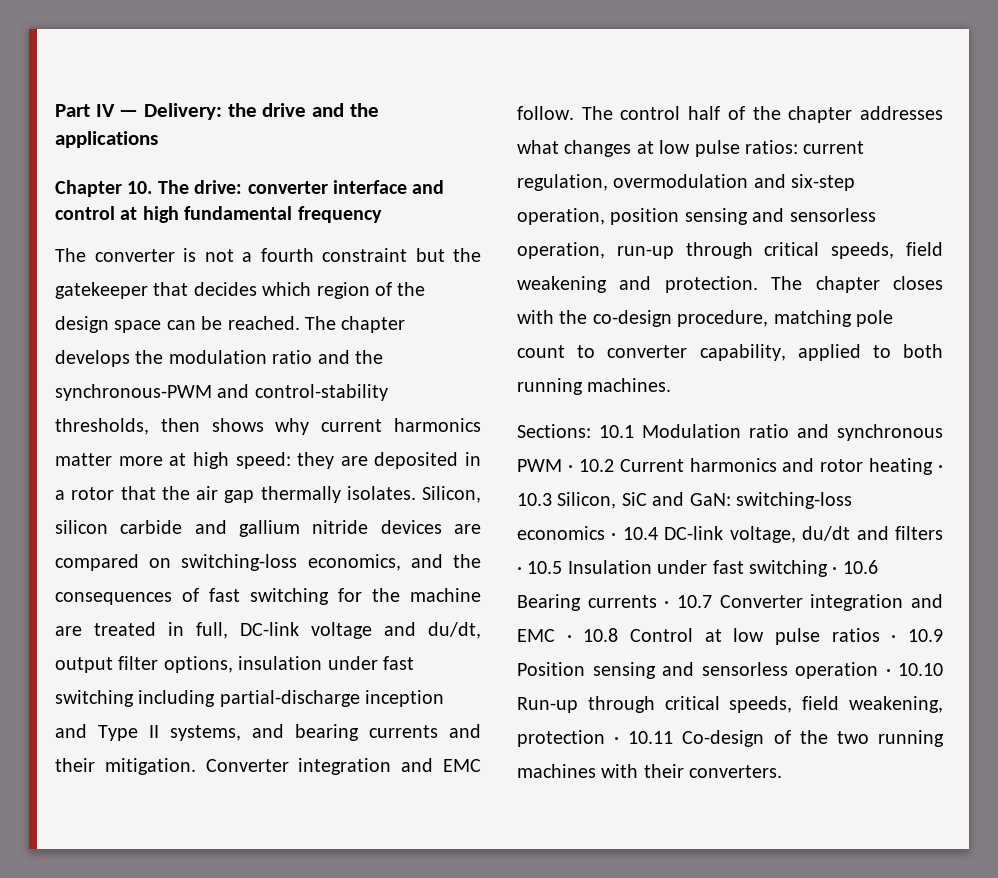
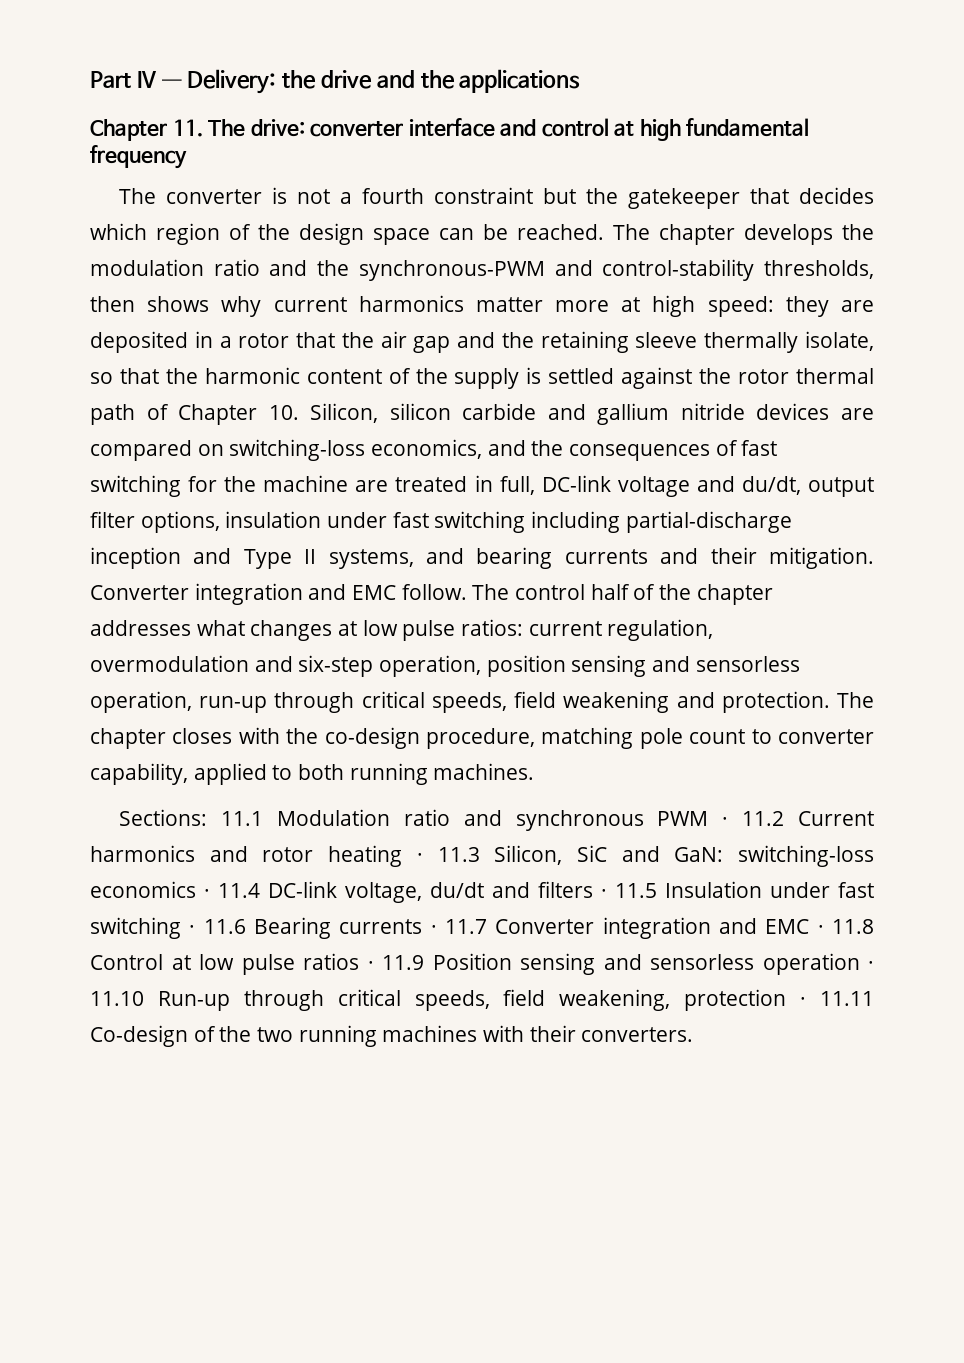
[127,181,153,194] 10. -> [172,119,203,137] 11.
[260,486,416,503] thermally isolates. -> [457,331,874,353] [90,367,874,389] [90,404,299,425] and the retaining sleeve thermally isolate, so that the harmonic content of the supply is settled against the rotor thermal path of Chapter 10.
[599,425,634,438] 10.1 -> [221,811,264,826] 11.1
[578,459,614,472] 10.2 -> [742,811,785,826] 11.2
[517,493,552,506] 10.3 -> [437,847,480,862] 11.3
[622,527,658,540] 10.4 -> [218,883,260,898] 11.4
[527,561,563,574] 10.5 -> [615,883,657,898] 11.5
[842,560,878,574] 10.6 -> [203,919,246,934] 11.6
[677,595,712,608] 10.7 -> [445,919,487,934] 11.7
[583,628,619,642] 10.8 -> [832,919,875,934] 11.8
[908,629,943,642] 10.9 -> [382,955,424,970] 11.9
[898,663,943,676] 10.10 -> [90,991,144,1006] 11.10
[628,731,674,744] 10.11 -> [820,991,875,1006] 11.11

